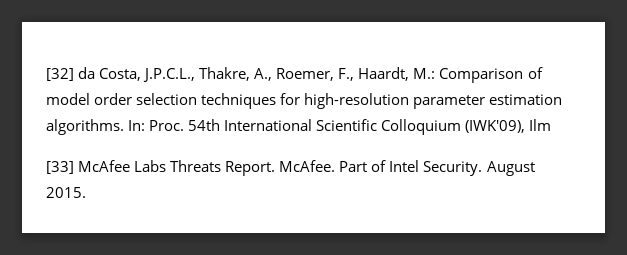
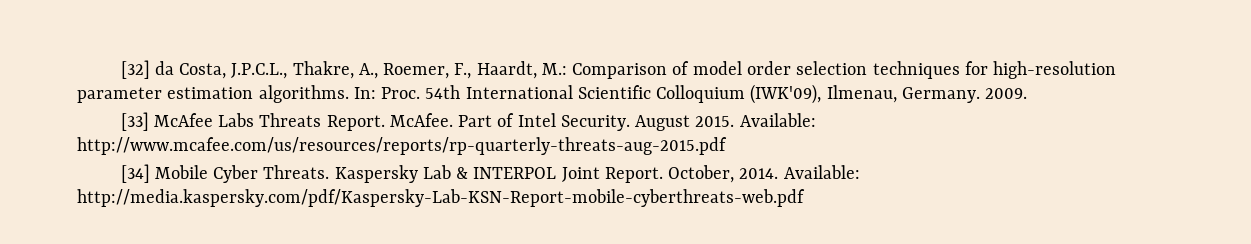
[529,119,552,131] Ilm -> [826,85,1028,103] Ilmenau, Germany. 2009.
(86, 192) none -> [739,113,816,127] [77,137,727,155] [120,164,860,183] [77,189,805,207] Available: http://www.mcafee.com/us/resources/reports/rp-quarterly-threats-aug-2015.pdf // [34] Mobile Cyber Threats. Kaspersky Lab & INTERPOL Joint Report. October, 2014. Available: http://media.kaspersky.com/pdf/Kaspersky-Lab-KSN-Report-mobile-cyberthreats-web.pdf

